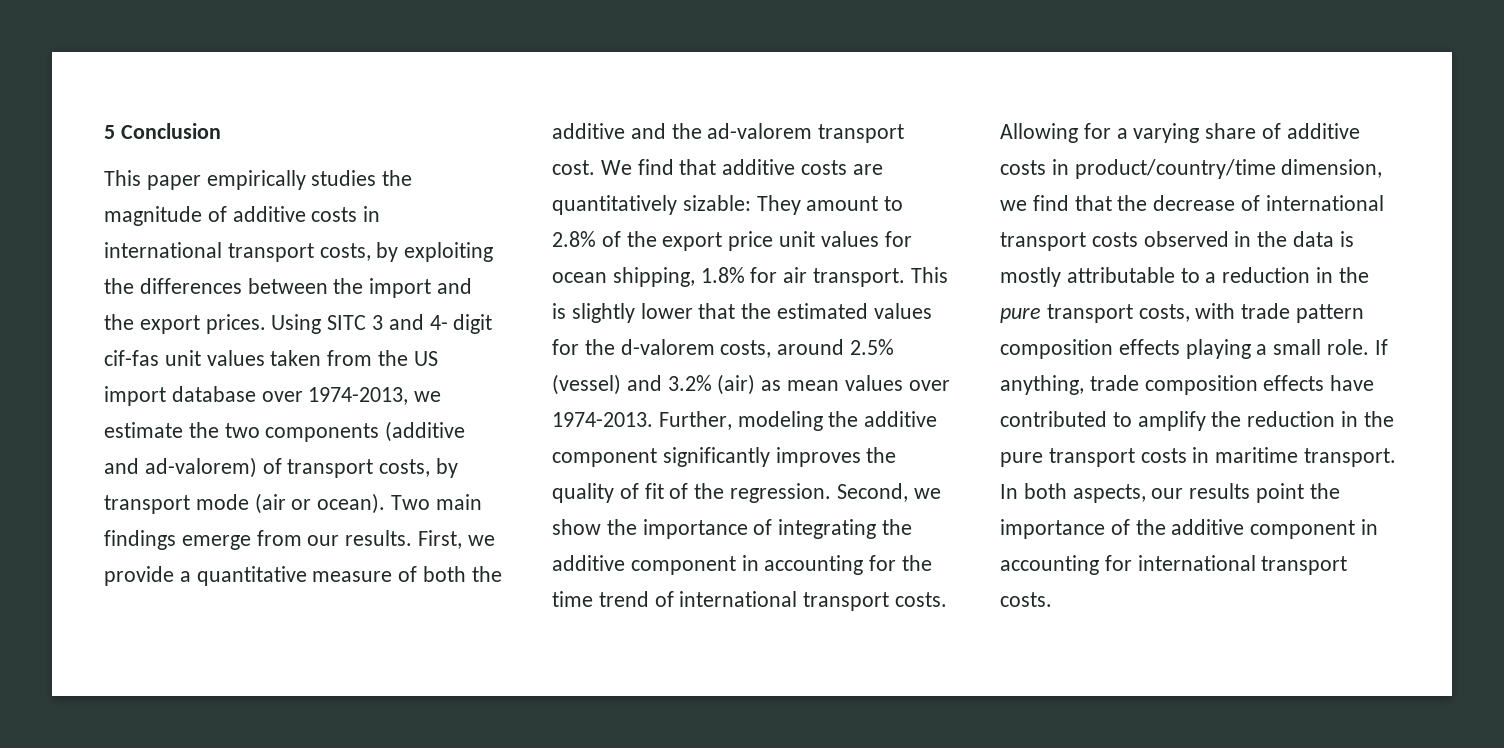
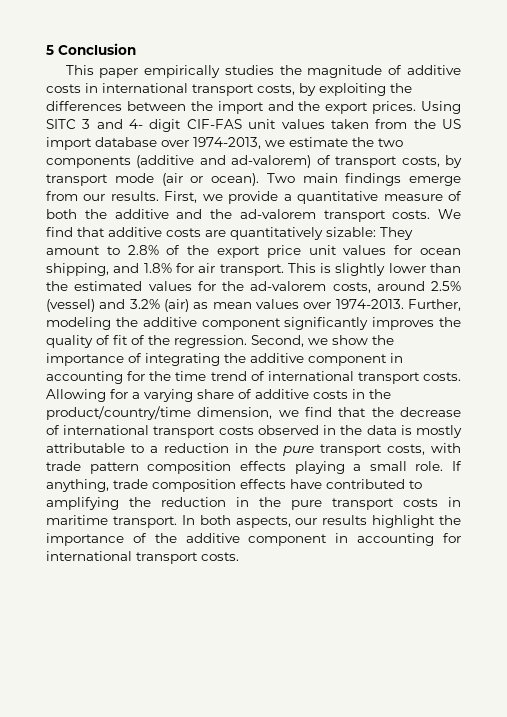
[104,350,159,366] cif-fas -> [186,119,242,129] CIF-FAS
[552,160,595,175] cost. -> [392,210,431,219] costs.
(695, 277) none -> [113,263,140,273] and
[698,303,736,319] that -> [430,263,462,273] than
[620,339,715,355] d-valorem -> [250,281,327,291] ad-valorem
(1069, 167) none -> [369,389,391,399] the
[1137,411,1206,431] amplify -> [46,497,119,510] amplifying
[1256,483,1305,503] point -> [372,515,436,528] highlight

